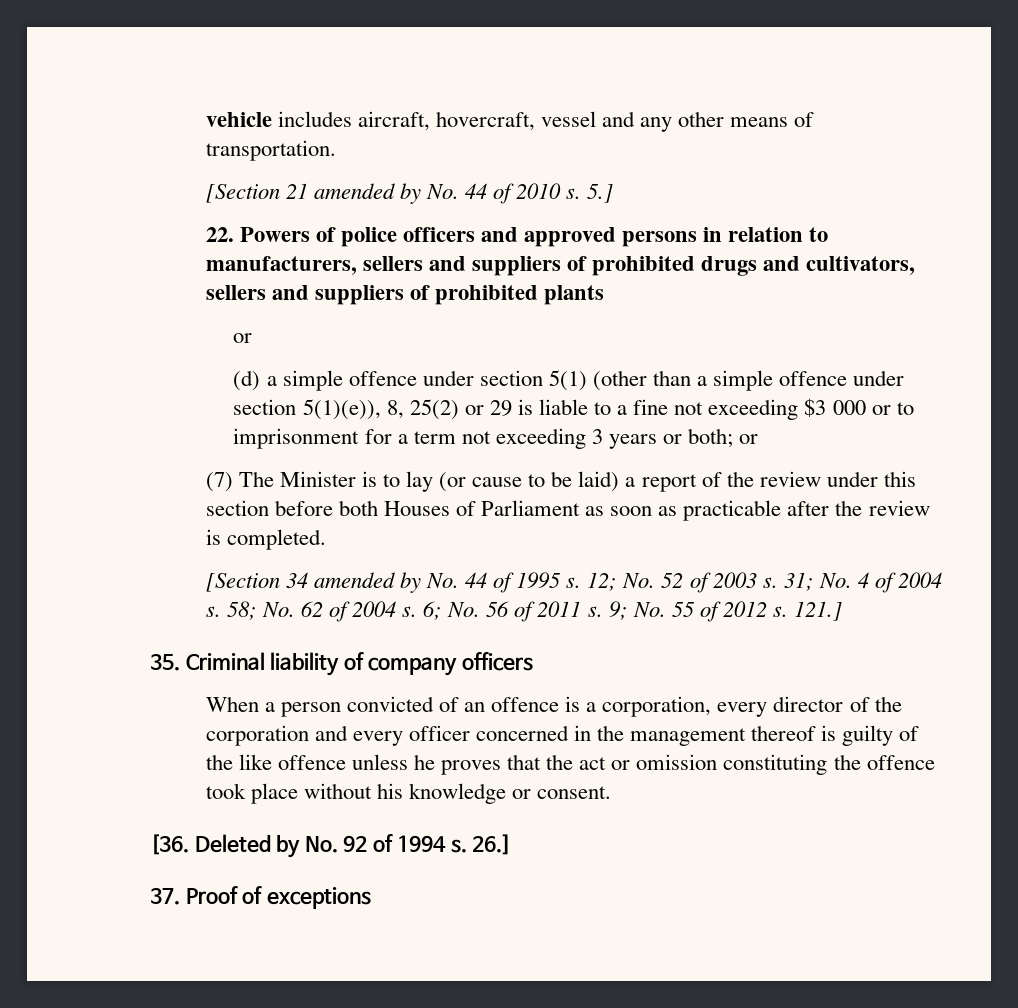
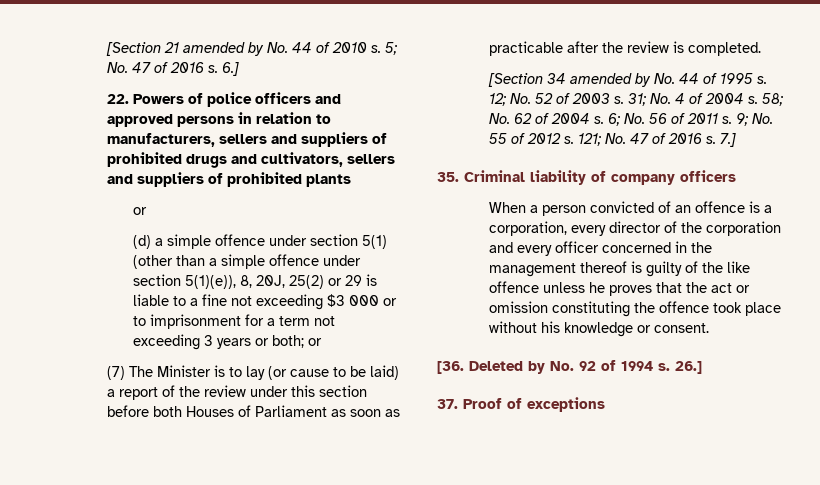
[205,111,815,132] [205,140,336,161] vehicle includes aircraft, hovercraft, vessel and any other means of transportation. // -> (106, 49) none
[587,184,614,203] 5.] -> [385,42,399,55] [107,62,240,76] 5; No. 47 of 2016 s. 6.]
(404, 409) none -> [256,275,286,288] 20J,
[794,601,843,621] 121.] -> [578,133,737,147] 121; No. 47 of 2016 s. 7.]

